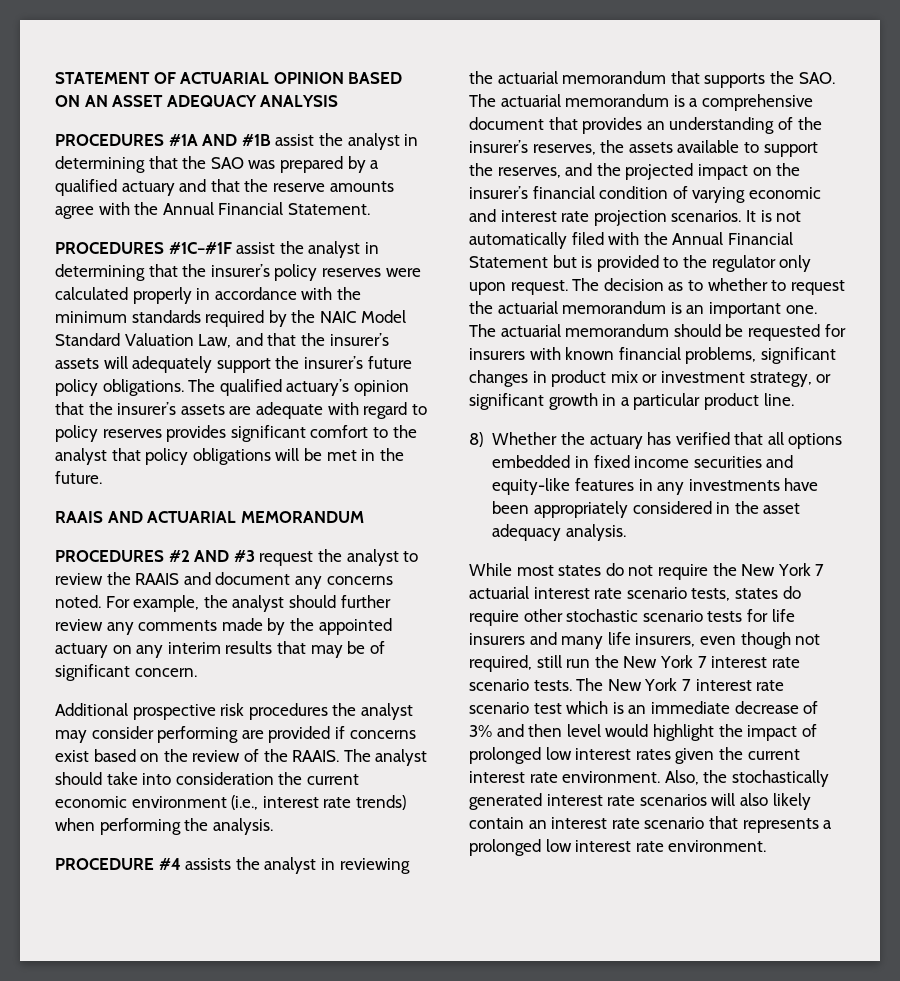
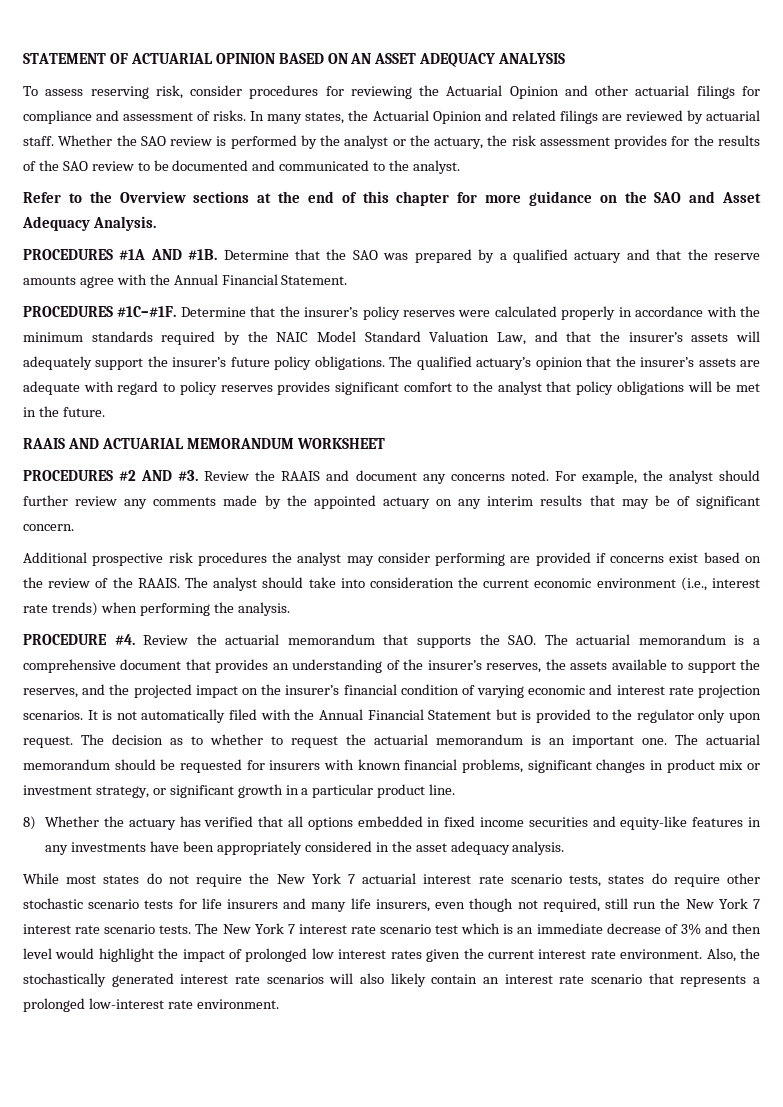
[55,133,419,150] [55,156,145,173] PROCEDURES #1A AND #1B assist the analyst in determining -> [23,85,760,99] [23,110,760,124] [23,135,760,149] [23,160,461,174] [23,191,762,206] [22,216,156,231] [23,249,289,260] To assess reserving risk, consider procedures for reviewing the Actuarial Opinion and other actuarial filings for compliance and assessment of risks. In many states, the Actuarial Opinion and related filings are reviewed by actuarial staff. Whether the SAO review is performed by the analyst or the actuary, the risk assessment provides for the results of the SAO review to be documented and communicated to the analyst. // Refer to the Overview sections at the end of this chapter for more guidance on the SAO and Asset Adequacy Analysis. // PROCEDURES #1A AND #1B. Determine
[168,241,379,258] [55,264,145,281] #1C–#1F assist the analyst in determining -> [117,306,246,317] #1C–#1F. Determine
(364, 517) none -> [296,438,385,449] WORKSHEET
[233,549,419,566] [55,573,103,585] #3 request the analyst to review -> [178,470,250,481] #3. Review
[158,857,410,874] #4 assists the analyst in reviewing -> [114,634,189,645] #4. Review
[545,839,632,852] low interest -> [88,998,164,1009] low-interest

